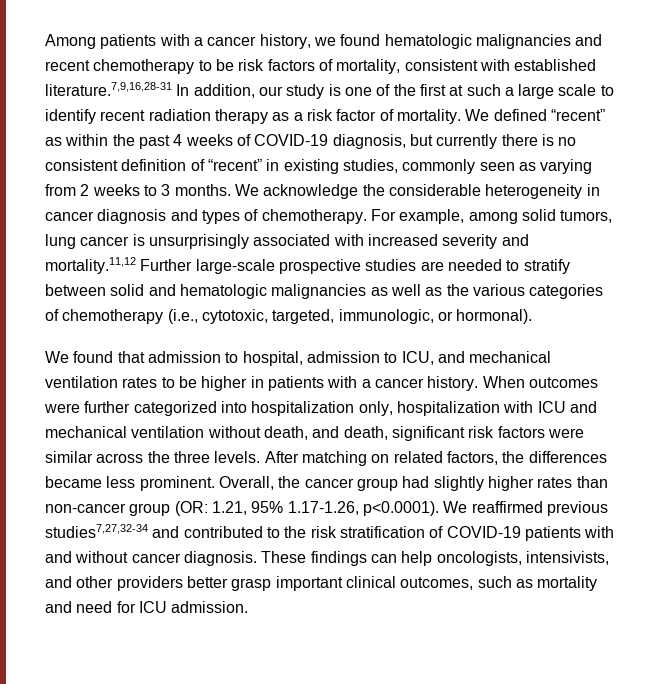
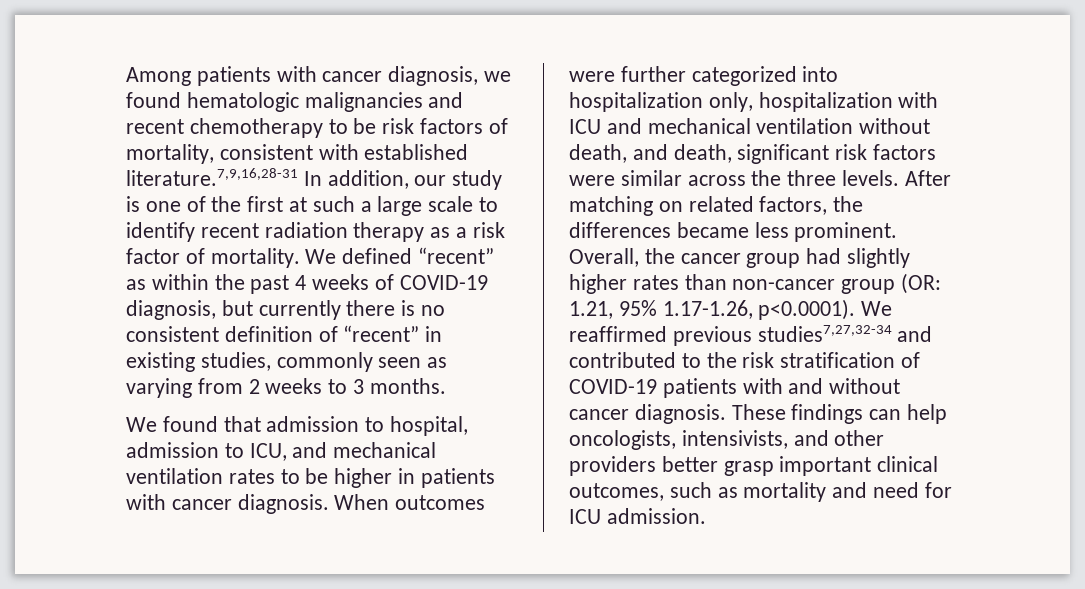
[193,34,311,49] a cancer history, -> [322,66,479,86] cancer diagnosis,
[234,184,600,199] [45,209,613,224] [45,234,529,249] [45,257,570,274] [45,284,604,299] [45,309,533,324] We acknowledge the considerable heterogeneity in cancer diagnosis and types of chemotherapy. For example, among solid tumors, lung cancer is unsurprisingly associated with increased severity and mortality.11,12 Further large-scale prospective studies are needed to stratify between solid and hematologic malignancies as well as the various categories of chemotherapy (i.e., cytotoxic, targeted, immunologic, or hormonal). -> (446, 386) none
[361,376,479,391] a cancer history. -> [171,494,329,514] cancer diagnosis.

